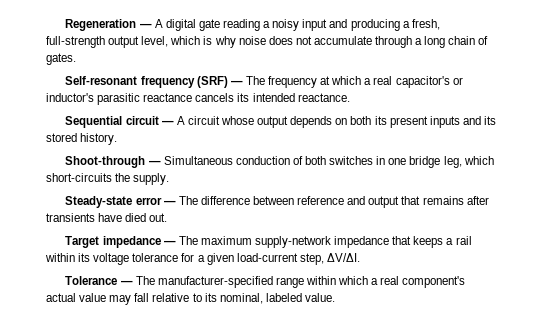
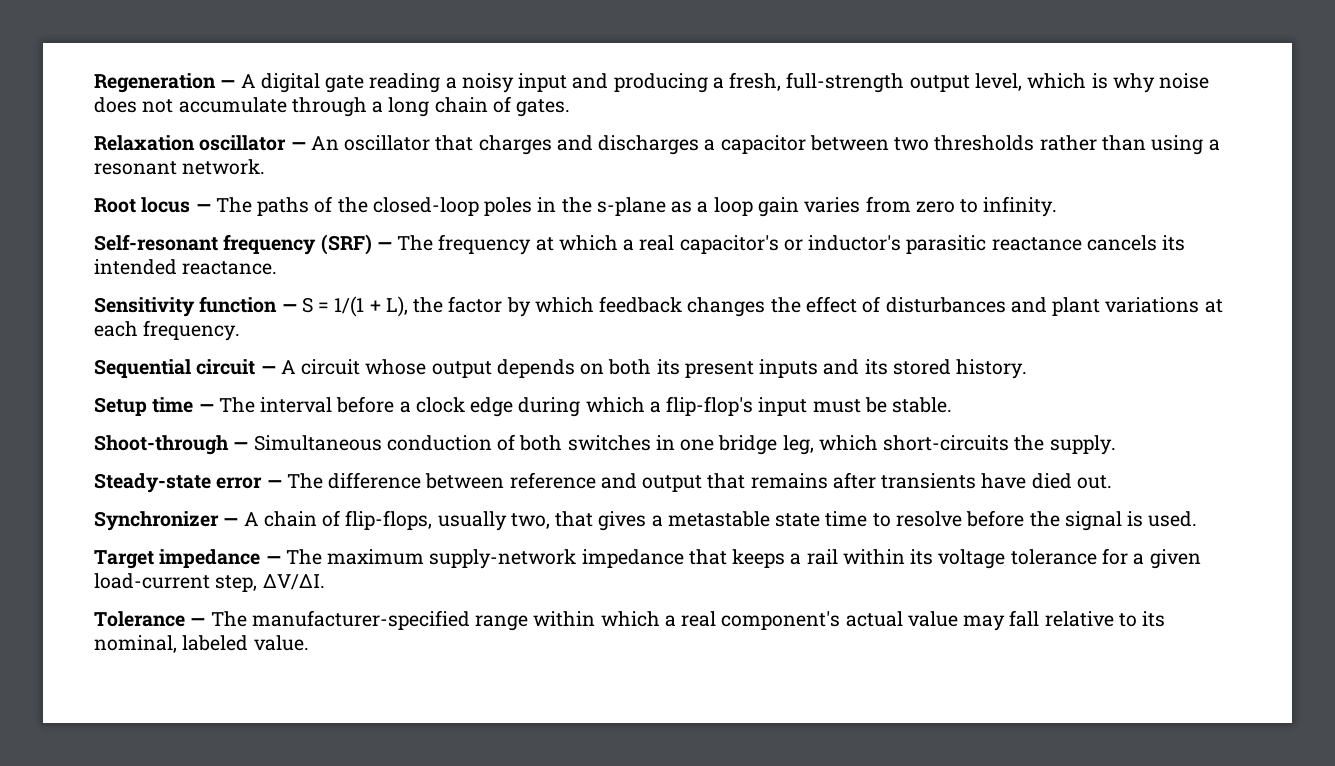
(76, 59) none -> [94,135,1220,155] [94,159,266,175] [94,196,1058,217] // Relaxation oscillator — An oscillator that charges and discharges a capacitor between two thresholds rather than using a resonant network. // Root locus — The paths of the closed-loop poles in the s-plane as a loop gain varies from zero to infinity.
(350, 97) none -> [94,296,1223,317] [94,320,241,341] // Sensitivity function — S = 1/(1 + L), the factor by which feedback changes the effect of disturbances and plant variations at each frequency.
(118, 139) none -> [94,396,953,417] // Setup time — The interval before a clock edge during which a flip-flop's input must be stable.
(168, 217) none -> [94,510,1198,531] // Synchronizer — A chain of flip-flops, usually two, that gives a metastable state time to resolve before the signal is used.

